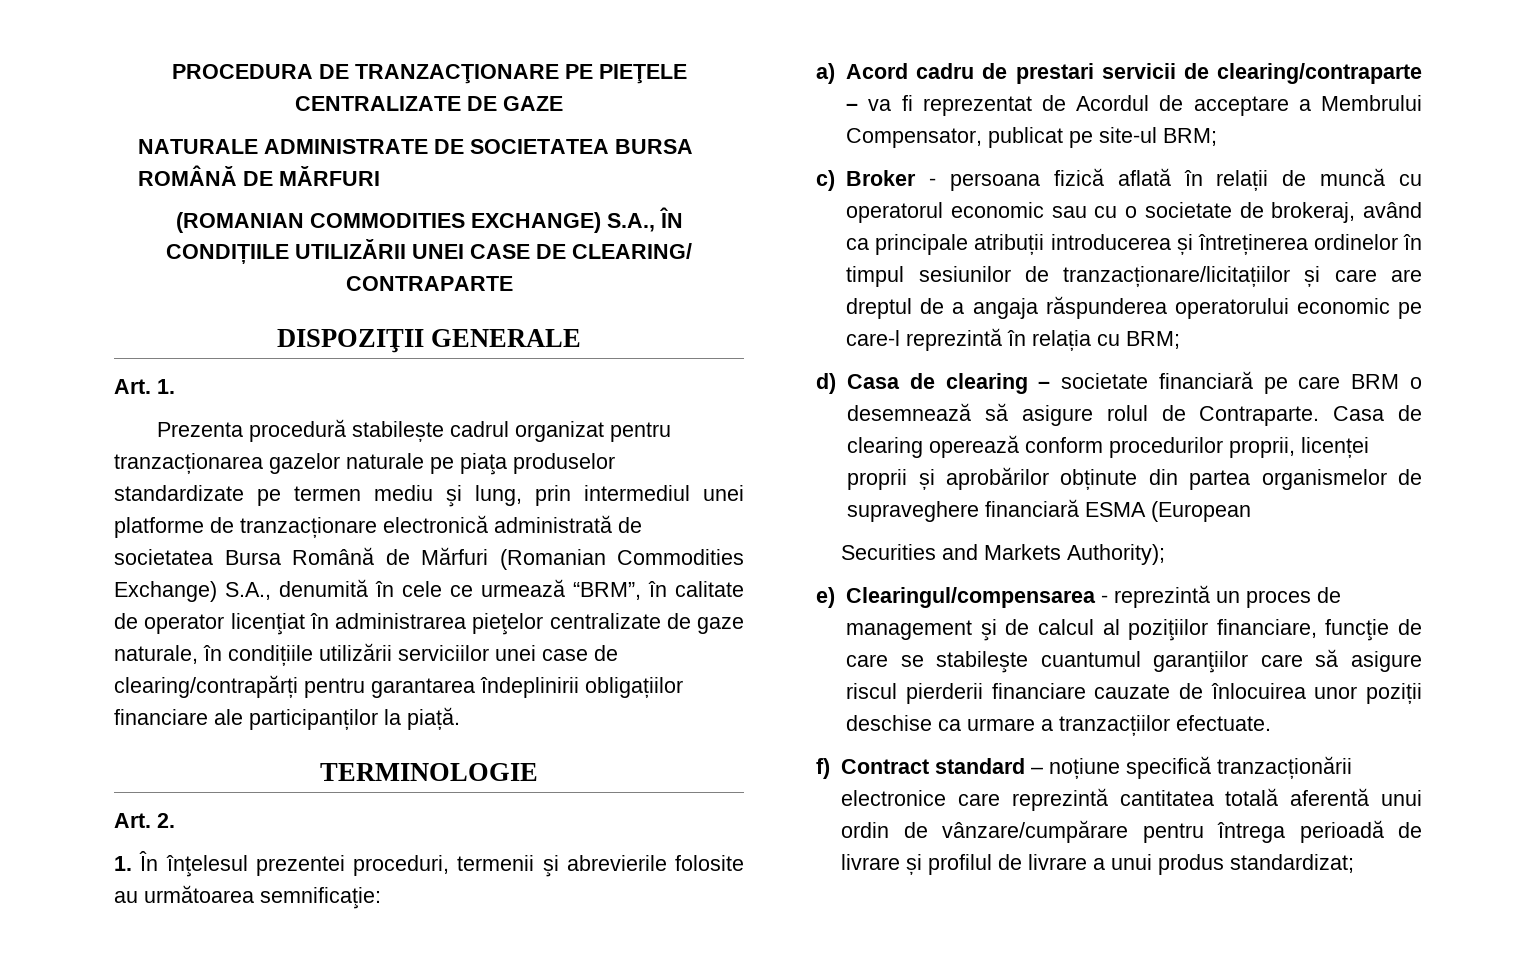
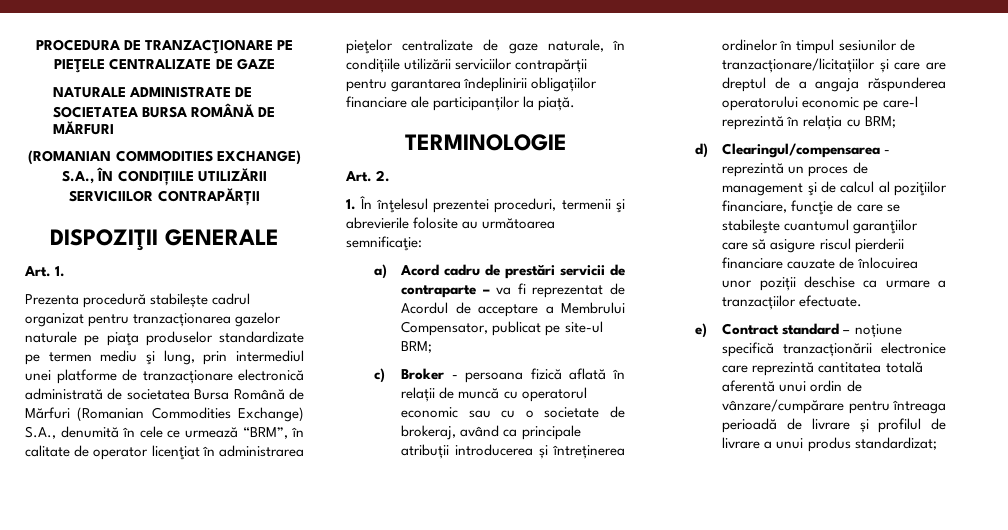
[412,243,692,259] [345,276,513,291] UNEI CASE DE CLEARING/ CONTRAPARTE -> [69,188,260,206] SERVICIILOR CONTRAPĂRȚII
[495,645,618,661] [114,675,298,698] unei case de clearing/contrapărți -> [515,59,588,73] contrapărții
[1015,63,1094,84] prestari -> [505,264,556,279] prestări
[1217,63,1422,84] clearing/contraparte -> [401,285,477,298] contraparte
[847,371,1422,394] [847,403,1422,426] [847,435,1370,458] [847,467,1422,490] [847,499,1252,522] [840,544,1165,565] [816,587,836,608] Casa de clearing – societate financiară pe care BRM o desemnează să asigure rolul de Contraparte. Casa de clearing operează conform procedurilor proprii, licenței proprii și aprobărilor obținute din partea organismelor de supraveghere financiară ESMA (European // Securities and Markets Authority); // e) -> (708, 150) none
[816,758,831,779] f) -> [694,323,707,338] e)
[1217,822,1286,843] întrega -> [893,400,946,414] întreaga

